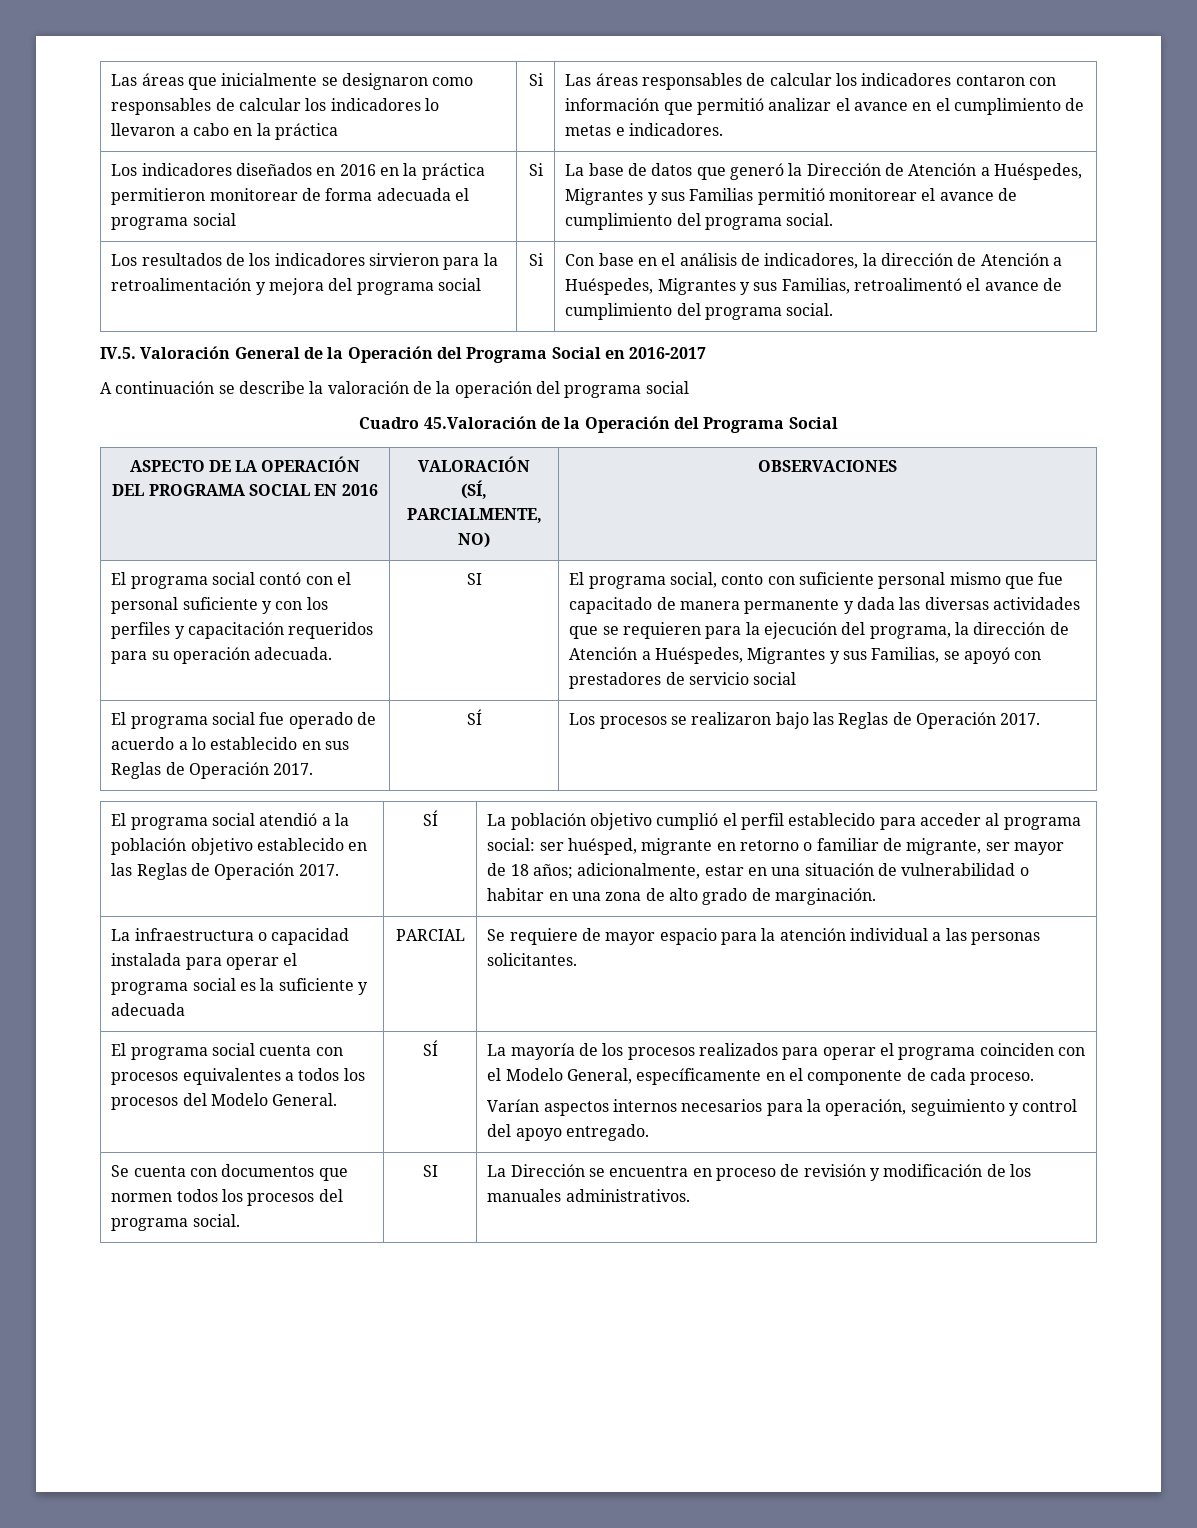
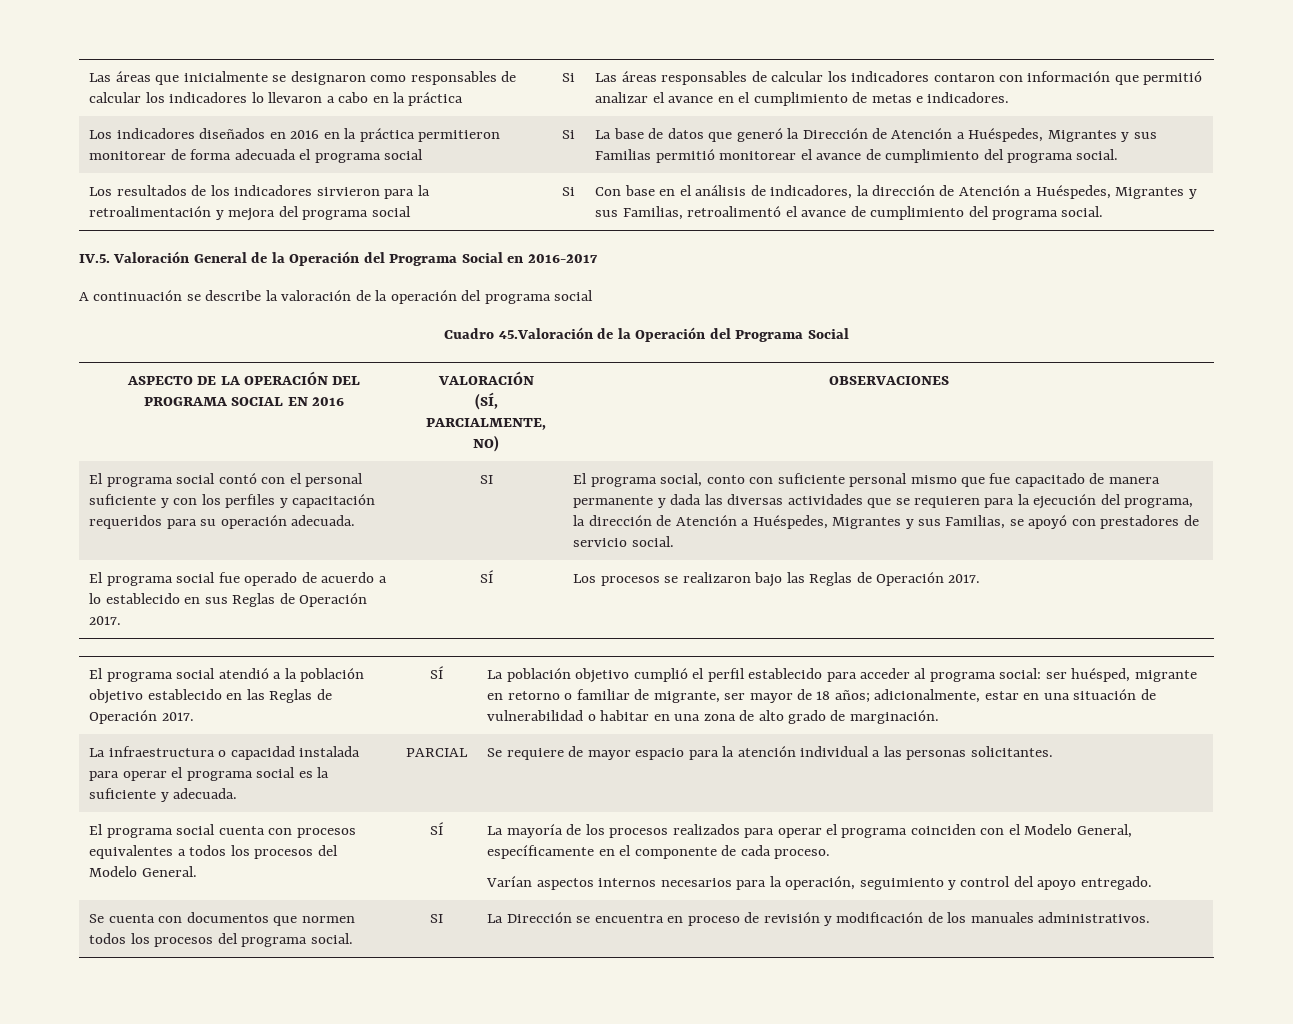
[753,672,797,685] social -> [631,536,674,547] social.
[111,1003,186,1016] adecuada -> [173,788,238,799] adecuada.

